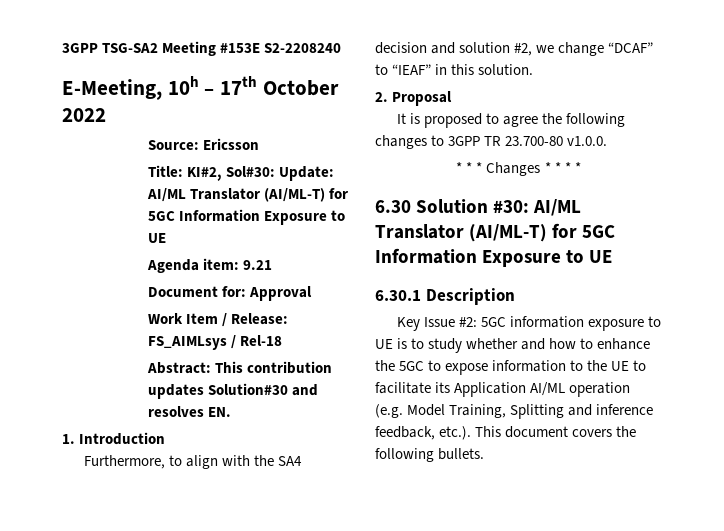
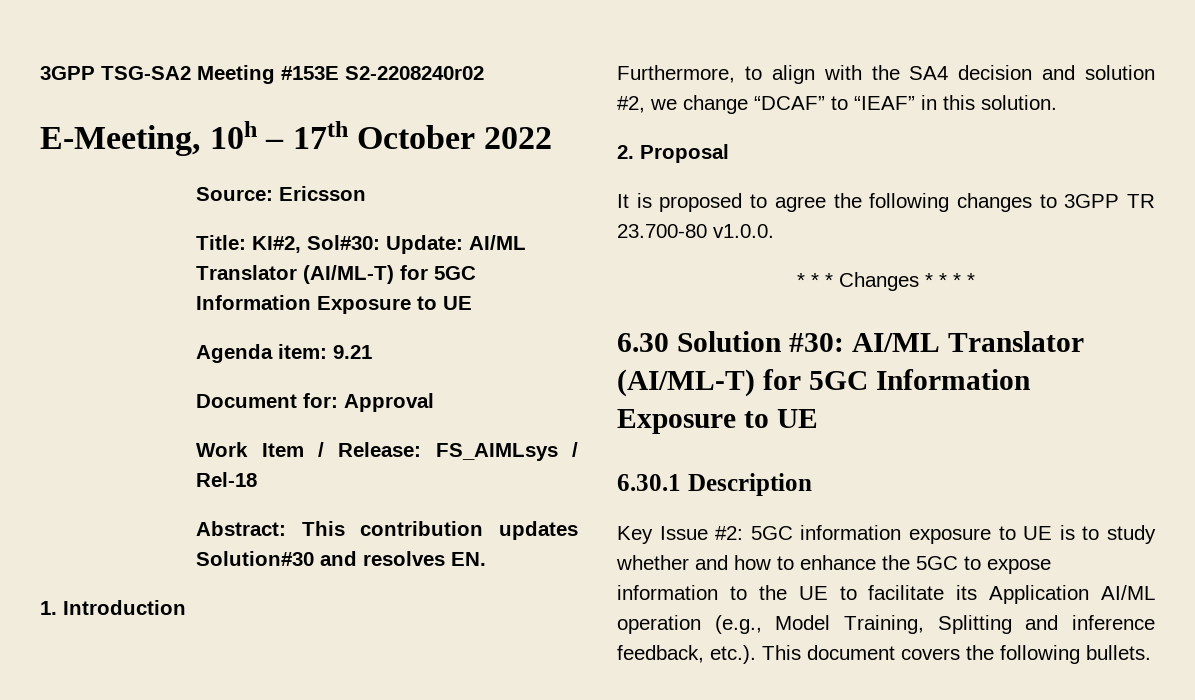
[264,43,342,53] S2-2208240 -> [345,66,484,80] S2-2208240r02
[375,404,403,418] (e.g. -> [714,615,762,634] (e.g.,

